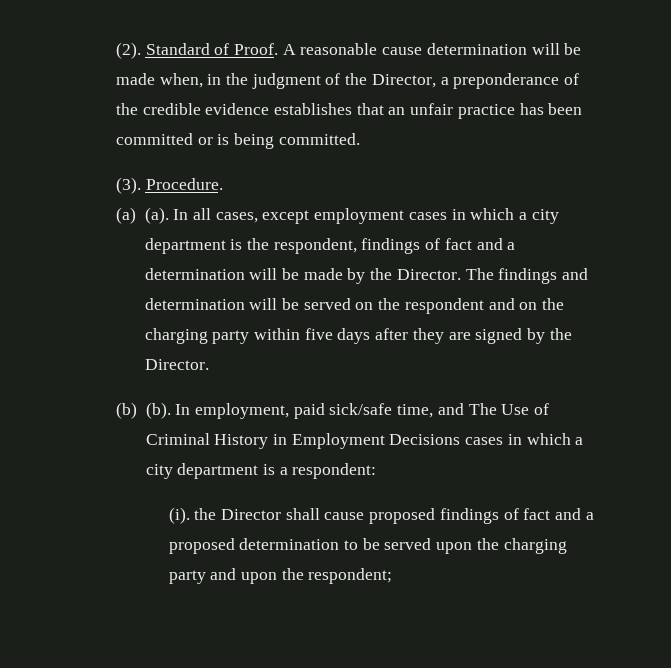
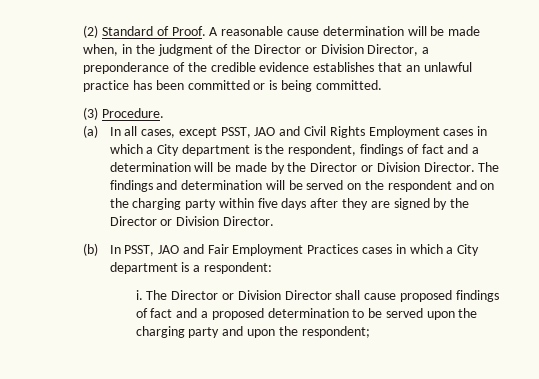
[115,42,141,59] (2). -> [83,25,99,38] (2)
(368, 79) none -> [254,44,364,54] Director or Division
[410,103,454,115] unfair -> [423,62,472,72] unlawful
[115,177,141,194] (3). -> [83,107,99,120] (3)
[144,207,169,224] (a). -> (99, 131) none
[314,208,559,224] employment cases in which a city -> [220,126,488,138] [109,144,180,156] PSST, JAO and Civil Rights Employment cases in which a City
(393, 274) none -> [310,162,420,172] Director or Division
(572, 334) none -> [109,216,220,226] Director or Division
[145,402,550,419] [145,433,584,449] [145,464,173,479] (b). In employment, paid sick/safe time, and The Use of Criminal History in Employment Decisions cases in which a city -> [109,244,480,256] In PSST, JAO and Fair Employment Practices cases in which a City
[168,507,217,524] (i). the -> [135,290,281,300] i. The Director or Division

